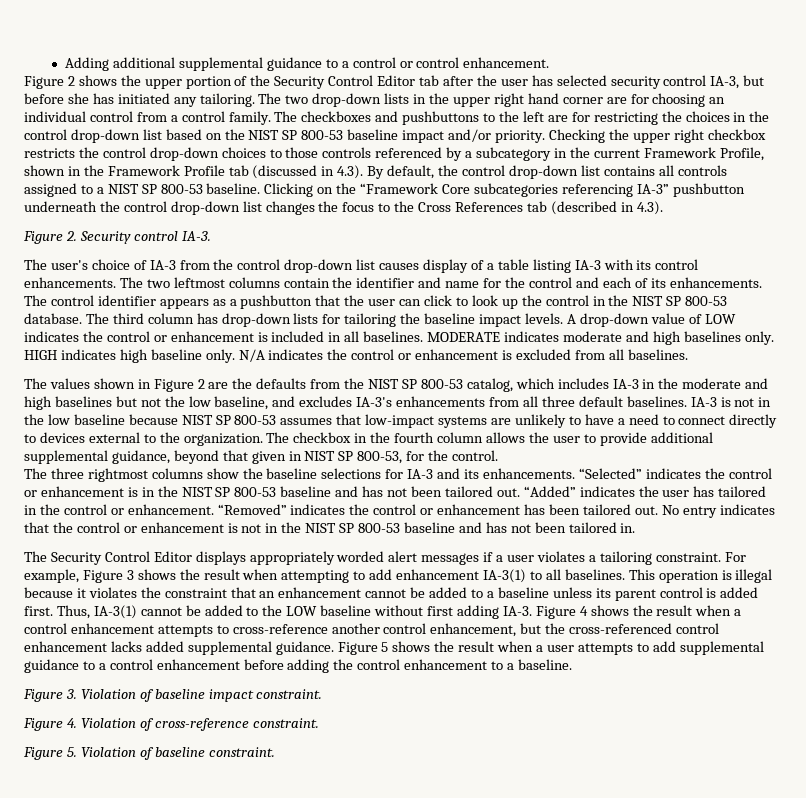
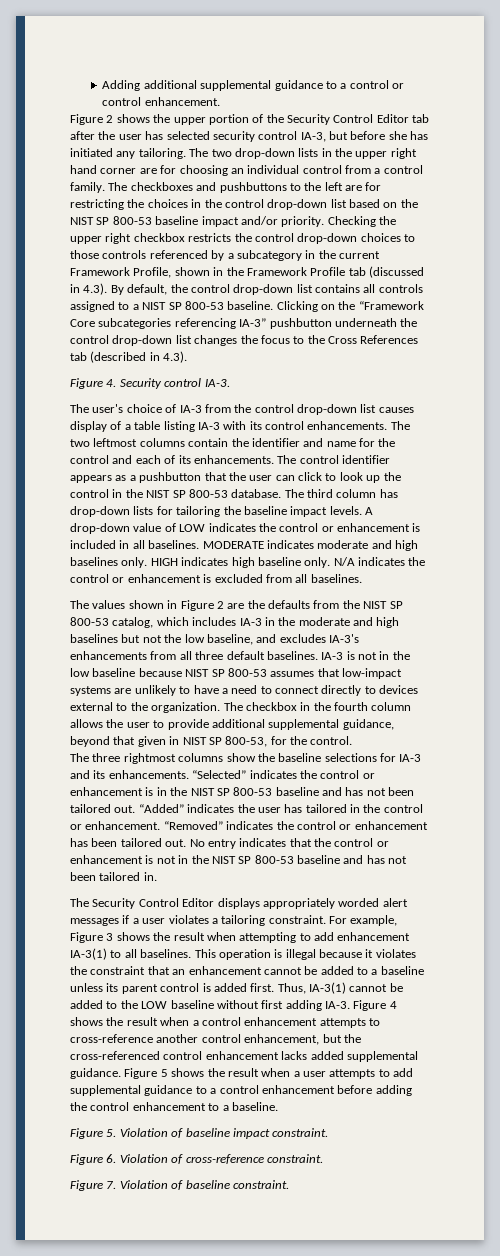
[65,231,77,241] 2. -> [106,379,117,387] 4.
[65,689,77,699] 3. -> [106,1129,117,1137] 5.
[66,718,77,728] 4. -> [106,1154,117,1163] 6.
[66,747,77,757] 5. -> [106,1181,117,1189] 7.

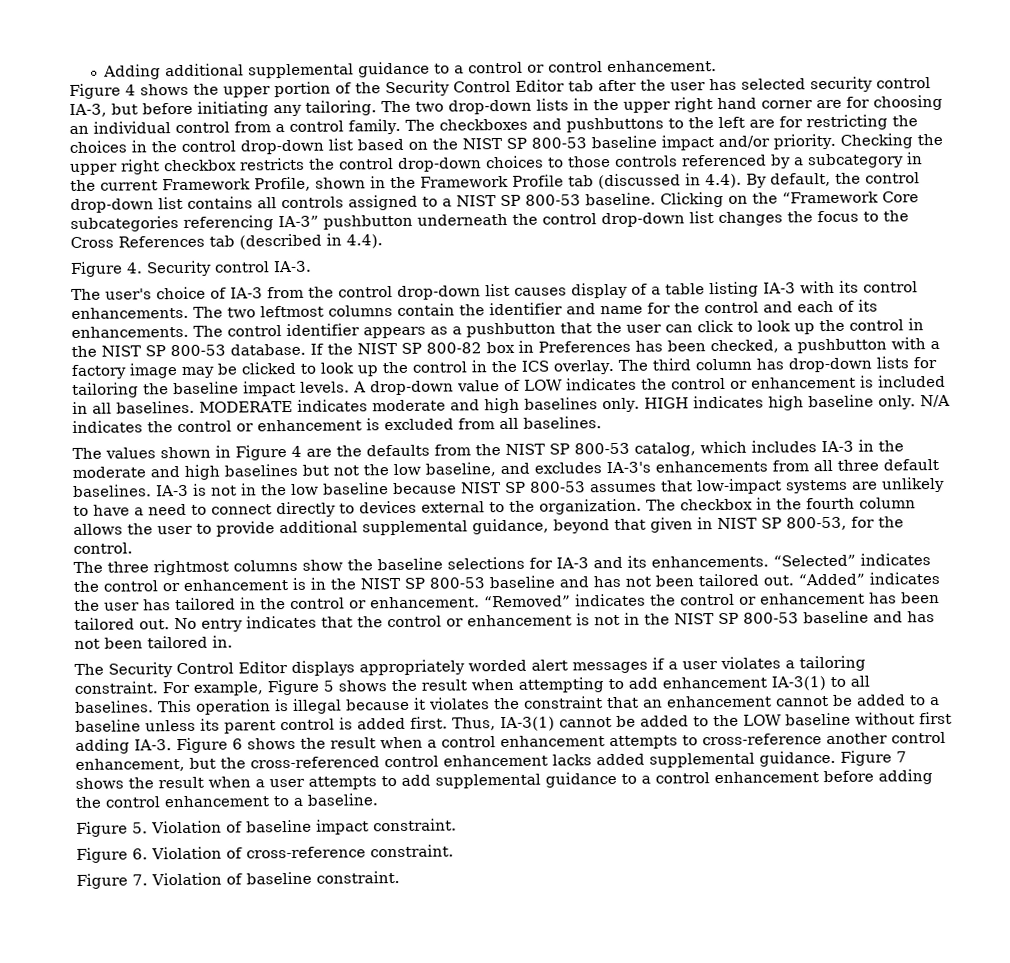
[106,115,114,123] 2 -> [125,84,136,96] 4
[388,131,429,140] [70,148,113,157] she has initiated -> [197,101,269,117] initiating
[83,283,108,295] 4.3). -> [705,173,742,189] 4.4).
[163,351,188,363] 4.3). -> [346,234,383,249] 4.4).
(282, 493) none -> [310,337,940,355] [71,359,615,380] If the NIST SP 800-82 box in Preferences has been checked, a pushbutton with a factory image may be clicked to look up the control in the ICS overlay.
[216,601,224,609] 2 -> [291,445,302,457] 4
[106,933,114,941] 3 -> [323,680,334,692] 5
[389,1001,397,1009] 4 -> [232,738,243,750] 6
[160,1069,168,1077] 5 -> [896,751,907,763] 7

